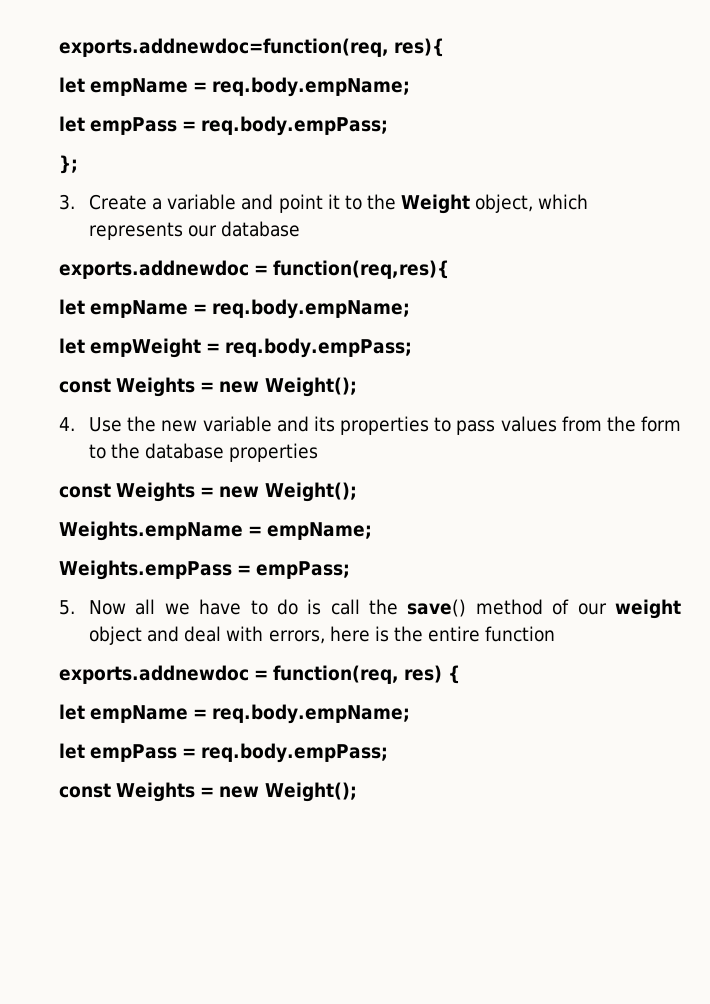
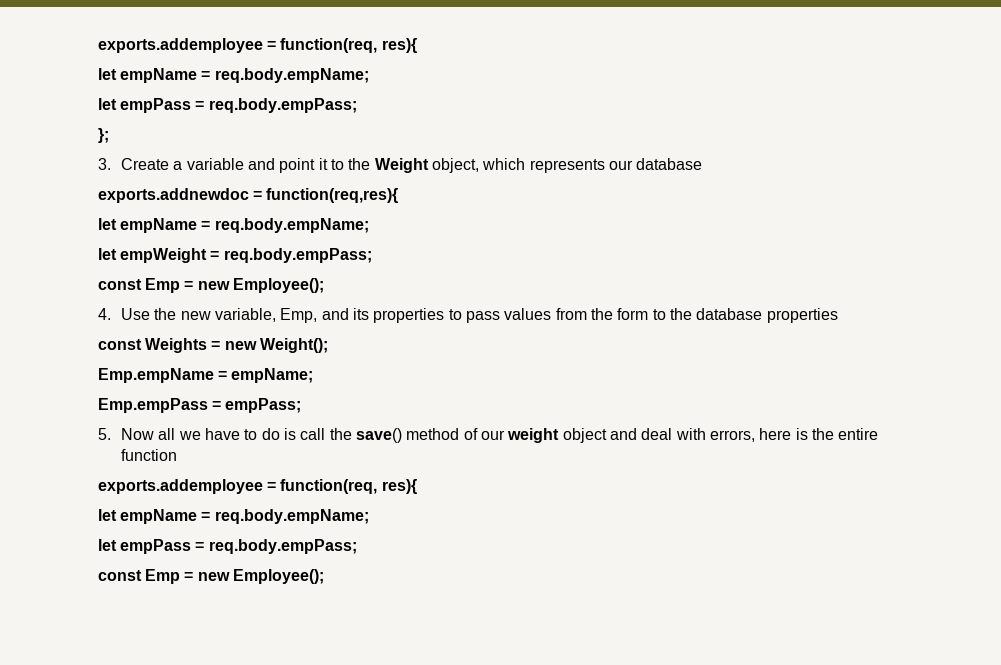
[59,38,390,57] exports.addnewdoc=function(req, -> [97,38,378,53] exports.addemployee = function(req,
[116,377,357,397] Weights = new Weight(); -> [144,278,324,293] Emp = new Employee();
[202,416,272,432] variable -> [215,308,318,323] variable, Emp,
[59,521,244,541] Weights.empName -> [97,368,214,383] Emp.empName
[59,560,233,580] Weights.empPass -> [97,398,208,413] Emp.empPass
[59,665,460,684] exports.addnewdoc = function(req, res) { -> [97,479,417,494] exports.addemployee = function(req, res){
[116,782,357,802] Weights = new Weight(); -> [144,569,324,584] Emp = new Employee();

